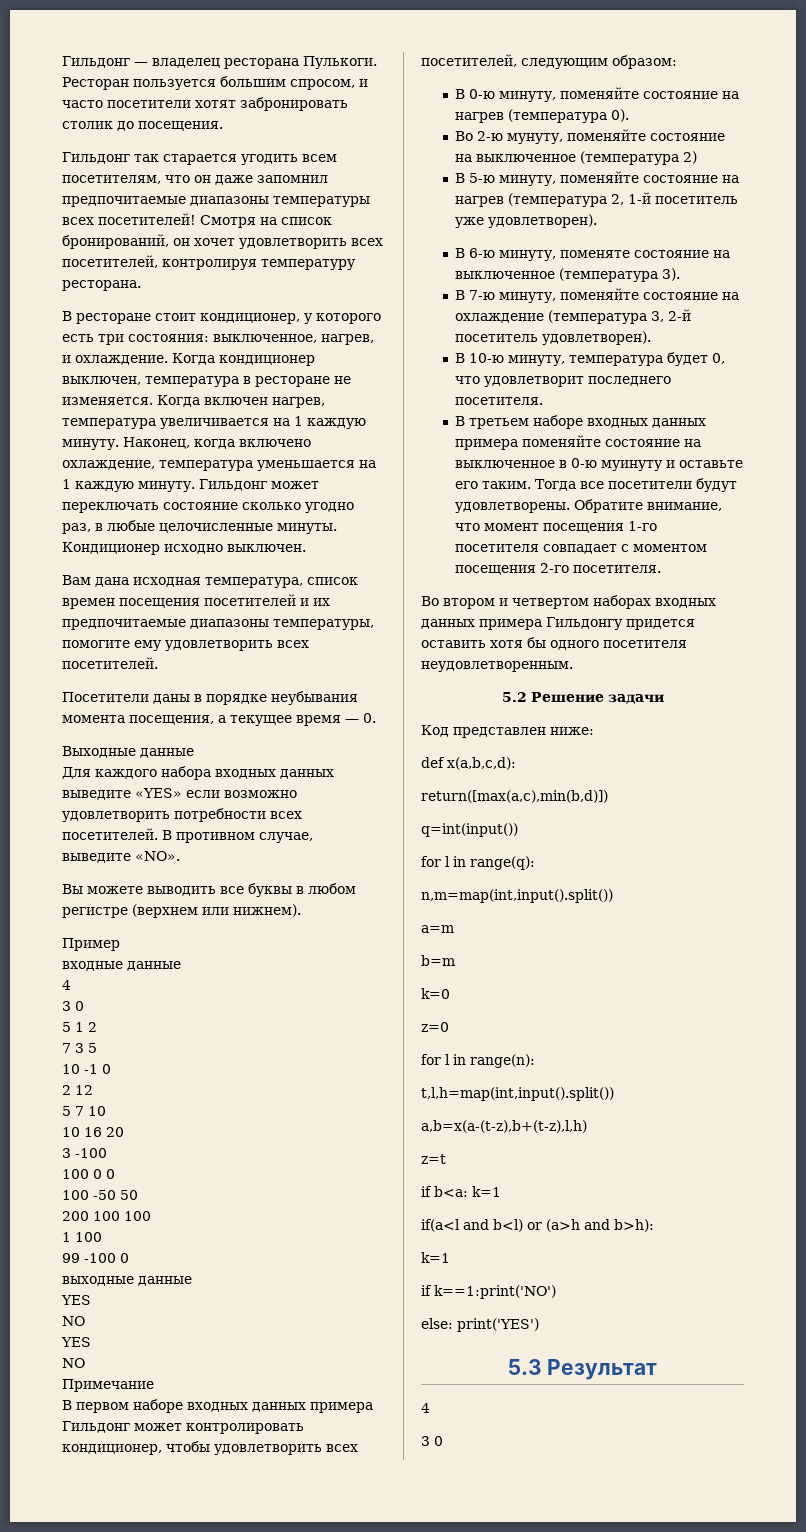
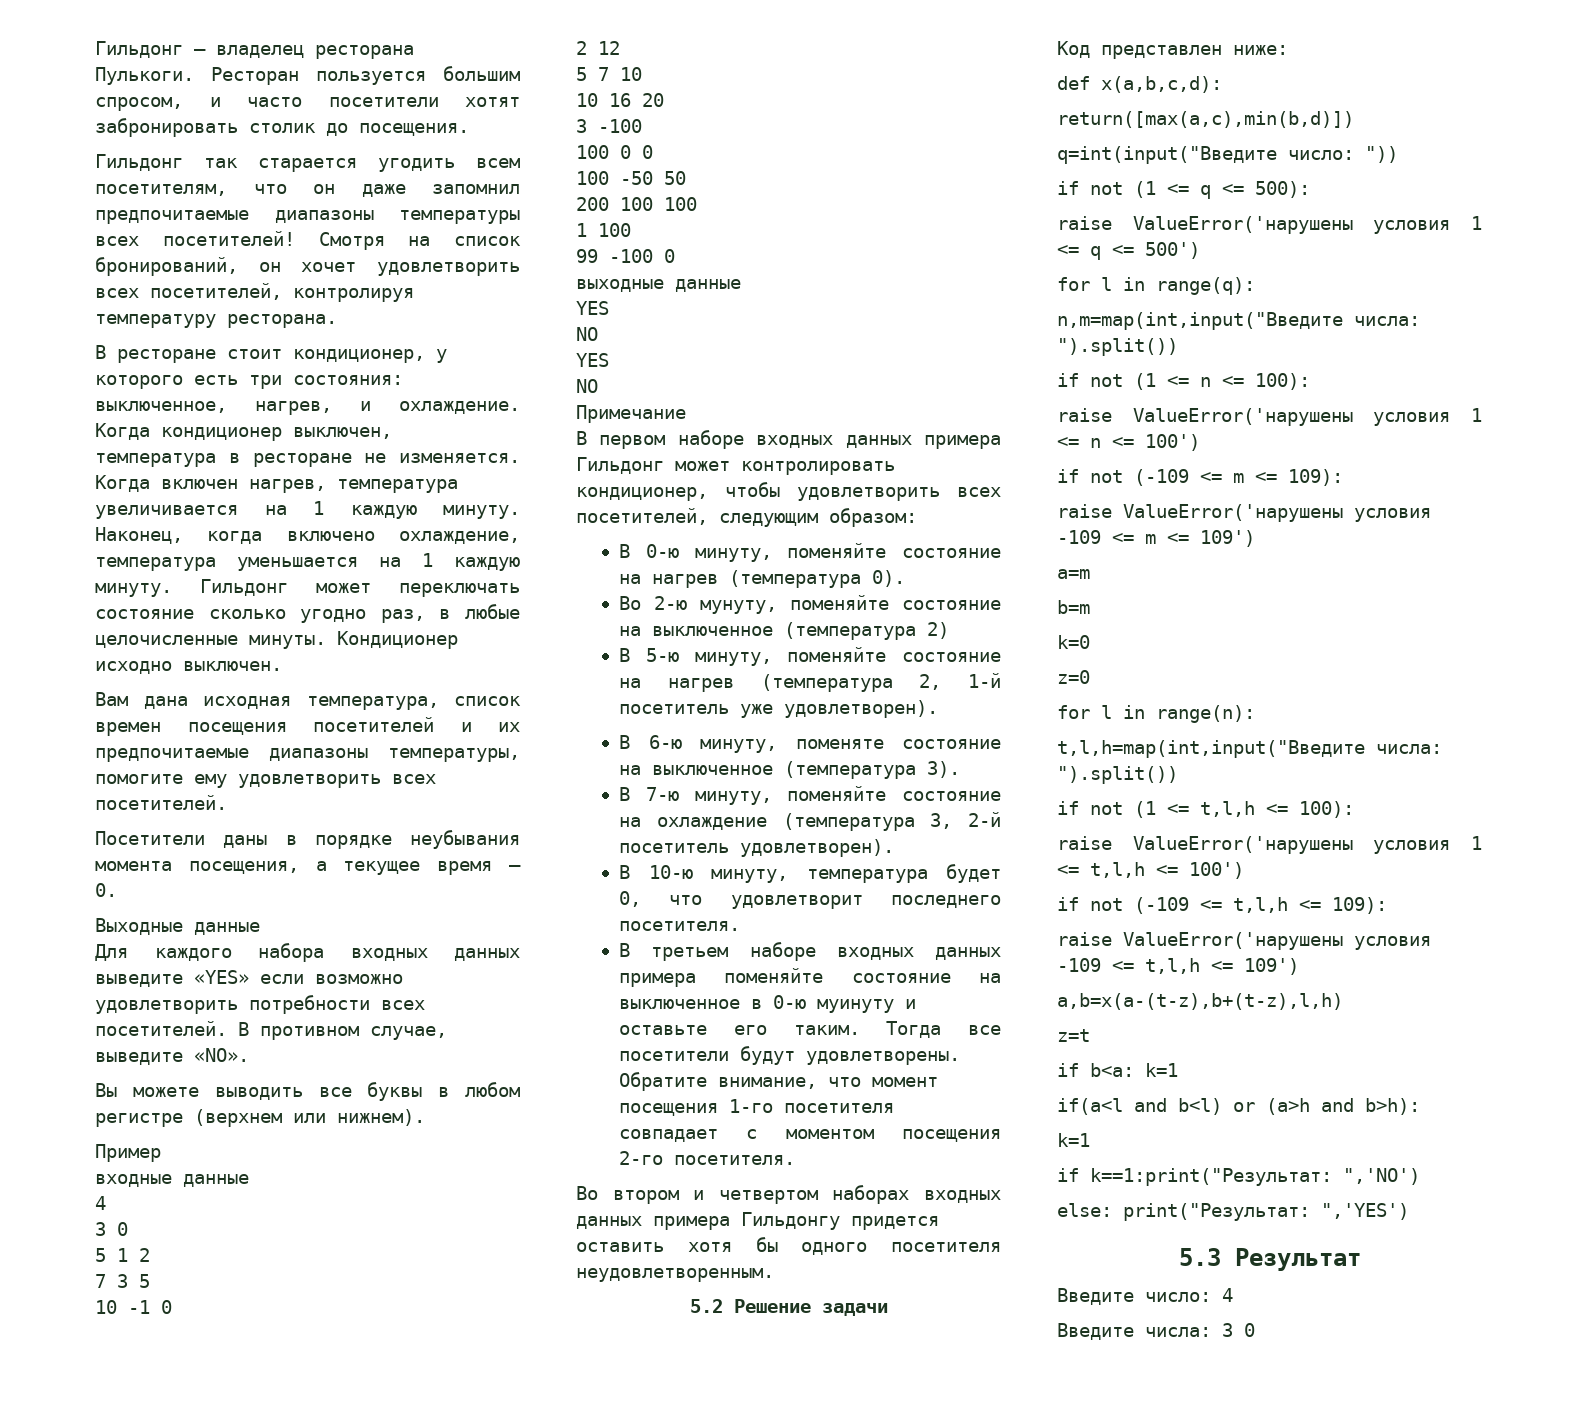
[421,823,518,837] [421,856,535,870] [421,889,613,903] q=int(input()) // for l in range(q): // n,m=map(int,input().split()) -> [1057,146,1398,164] [1057,181,1310,199] [1057,216,1482,234] [1057,242,1200,260] [1057,277,1255,295] [1057,312,1420,330] [1057,338,1178,356] [1057,373,1310,390] [1057,408,1482,426] [1057,434,1200,451] [1057,469,1343,486] [1057,504,1431,522] [1057,530,1255,547] q=int(input("Введите число: ")) // if not (1 <= q <= 500): // raise ValueError('нарушены условия 1 <= q <= 500') // for l in range(q): // n,m=map(int,input("Введите числа: ").split()) // if not (1 <= n <= 100): // raise ValueError('нарушены условия 1 <= n <= 100') // if not (-109 <= m <= 109): // raise ValueError('нарушены условия -109 <= m <= 109')
[421,1087,614,1101] t,l,h=map(int,input().split()) -> [1057,740,1442,758] [1057,766,1178,784] [1057,801,1354,818] [1057,836,1482,854] [1057,862,1244,879] [1057,897,1387,914] [1057,932,1431,950] [1057,958,1299,975] t,l,h=map(int,input("Введите числа: ").split()) // if not (1 <= t,l,h <= 100): // raise ValueError('нарушены условия 1 <= t,l,h <= 100') // if not (-109 <= t,l,h <= 109): // raise ValueError('нарушены условия -109 <= t,l,h <= 109')
[434,1285,556,1299] k==1:print('NO') -> [1090,1168,1420,1186] k==1:print("Результат: ",'NO')
[457,1318,539,1332] print('YES') -> [1123,1203,1409,1221] print("Результат: ",'YES')
[421,1403,430,1413] 4 // -> [1057,1288,1233,1305] [1057,1323,1211,1340] Введите число: 4 // Введите числа:

